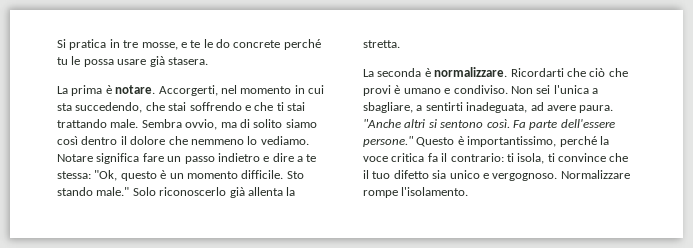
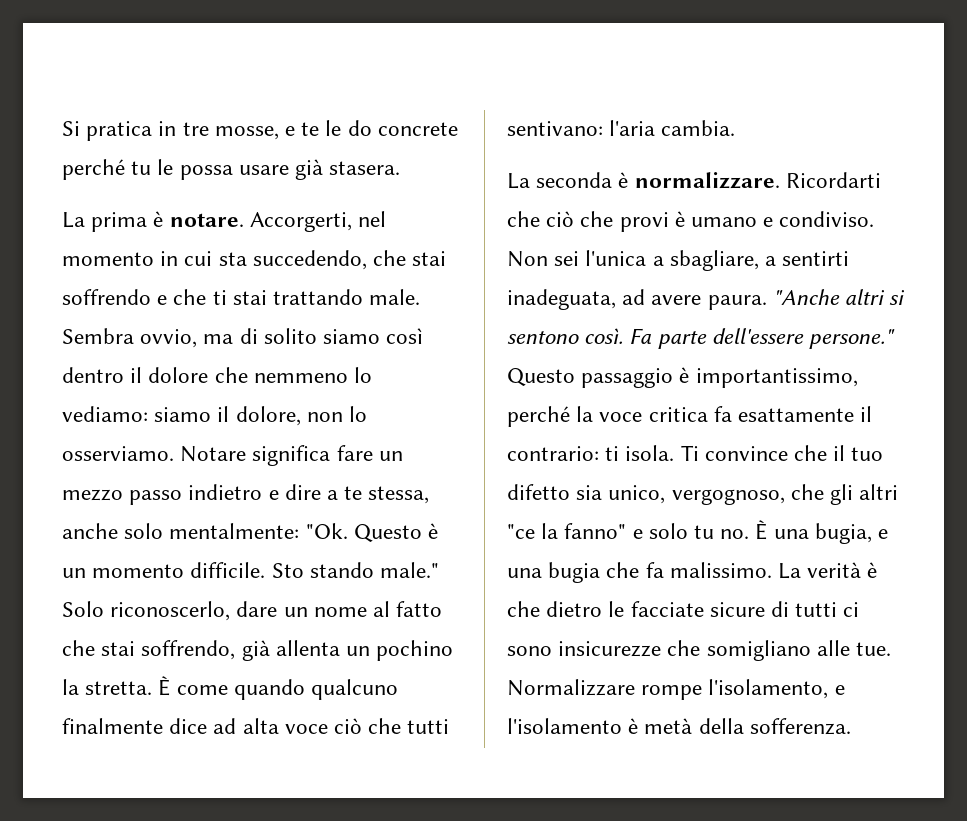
[260,136,309,145] vediamo. -> [62,406,368,426] [62,446,174,461] vediamo: siamo il dolore, non lo osserviamo.
(182, 159) none -> [62,489,123,501] mezzo
[57,170,157,181] stessa: "Ok, questo -> [368,486,430,504] [62,523,422,542] stessa, anche solo mentalmente: "Ok. Questo
[159,187,296,198] [363,40,400,48] riconoscerlo già allenta la stretta. -> [110,601,443,621] [62,640,454,661] [62,676,399,700] [62,718,450,734] [507,120,736,136] riconoscerlo, dare un nome al fatto che stai soffrendo, già allenta un pochino la stretta. È come quando qualcuno finalmente dice ad alta voce ciò che tutti sentivano: l'aria cambia.
(455, 142) none -> [581,368,674,388] passaggio
(438, 157) none -> [738,408,855,422] esattamente
[517,153,555,164] isola, ti -> [625,445,699,461] isola. Ti
[449,170,630,181] [363,187,469,198] unico e vergognoso. Normalizzare rompe l'isolamento. -> [608,484,899,505] [507,520,889,544] [507,562,878,583] [507,601,860,617] [507,640,892,661] [507,679,845,700] [507,718,851,735] unico, vergognoso, che gli altri "ce la fanno" e solo tu no. È una bugia, e una bugia che fa malissimo. La verità è che dietro le facciate sicure di tutti ci sono insicurezze che somigliano alle tue. Normalizzare rompe l'isolamento, e l'isolamento è metà della sofferenza.

